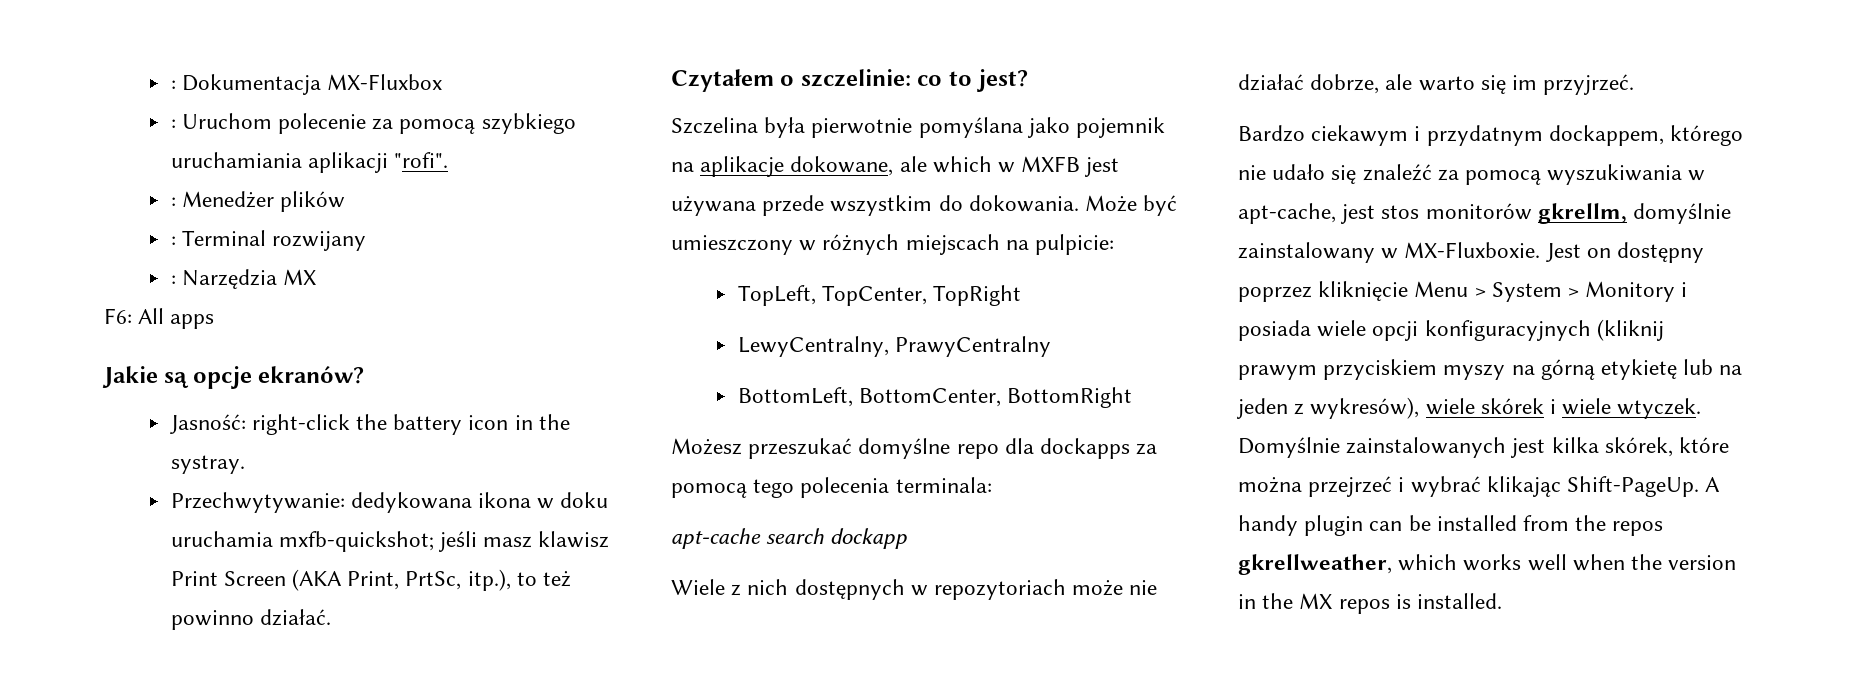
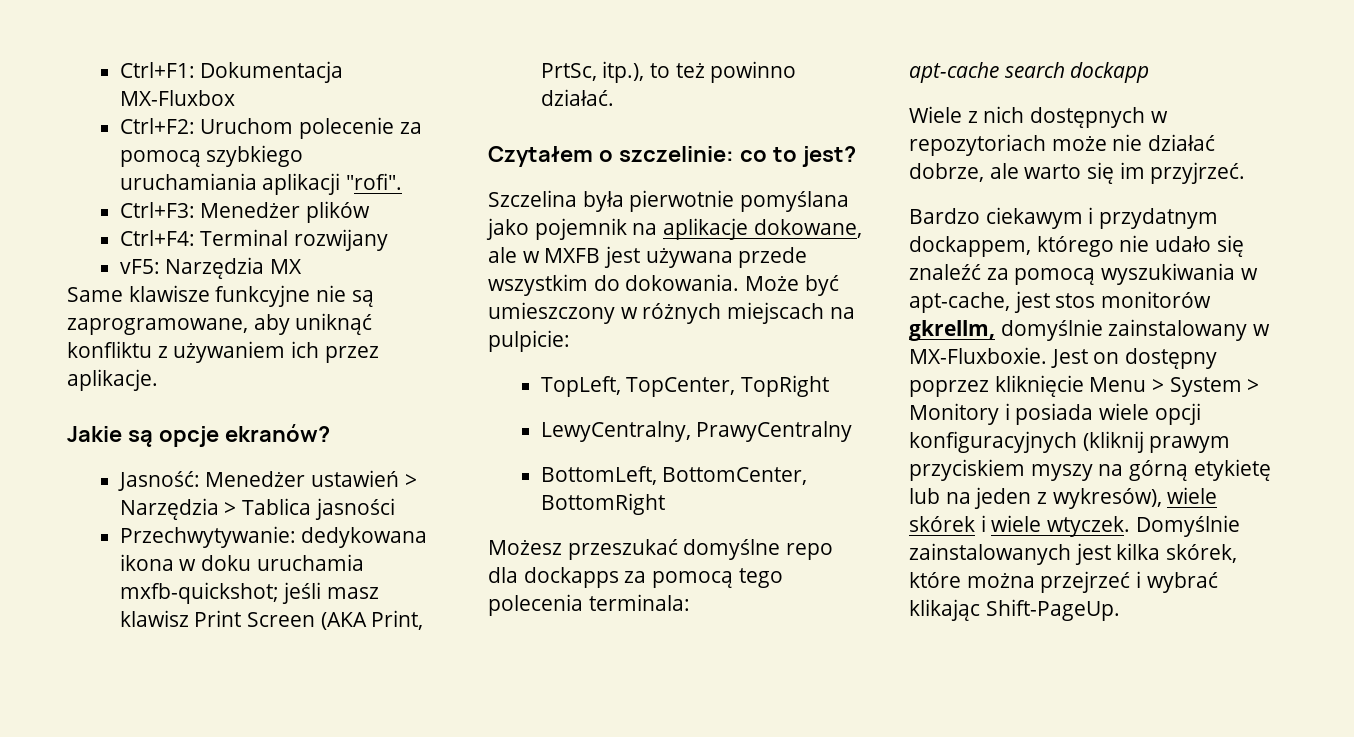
[170,80,176,90] : -> [119,62,195,78] Ctrl+F1:
[170,119,176,129] : -> [119,118,195,134] Ctrl+F2:
[170,197,176,207] : -> [119,202,195,218] Ctrl+F3:
[170,236,176,246] : -> [119,230,195,246] Ctrl+F4:
[170,275,176,285] : -> [119,259,160,274] vF5:
[104,308,215,329] F6: All apps -> [67,285,374,307] [67,313,373,335] [67,341,379,363] [67,369,158,391] Same klawisze funkcyjne nie są zaprogramowane, aby uniknąć konfliktu z używaniem ich przez aplikacje.
[251,414,570,435] [170,455,245,474] right-click the battery icon in the systray. -> [205,470,417,487] [119,498,395,520] Menedżer ustawień > Narzędzia > Tablica jasności
[932,156,992,173] which -> (517, 255) none
[1705,477,1721,492] [1238,515,1664,536] [1238,554,1737,575] [1238,593,1503,614] A handy plugin can be installed from the repos gkrellweather, which works well when the version in the MX repos is installed. -> (1120, 610) none

